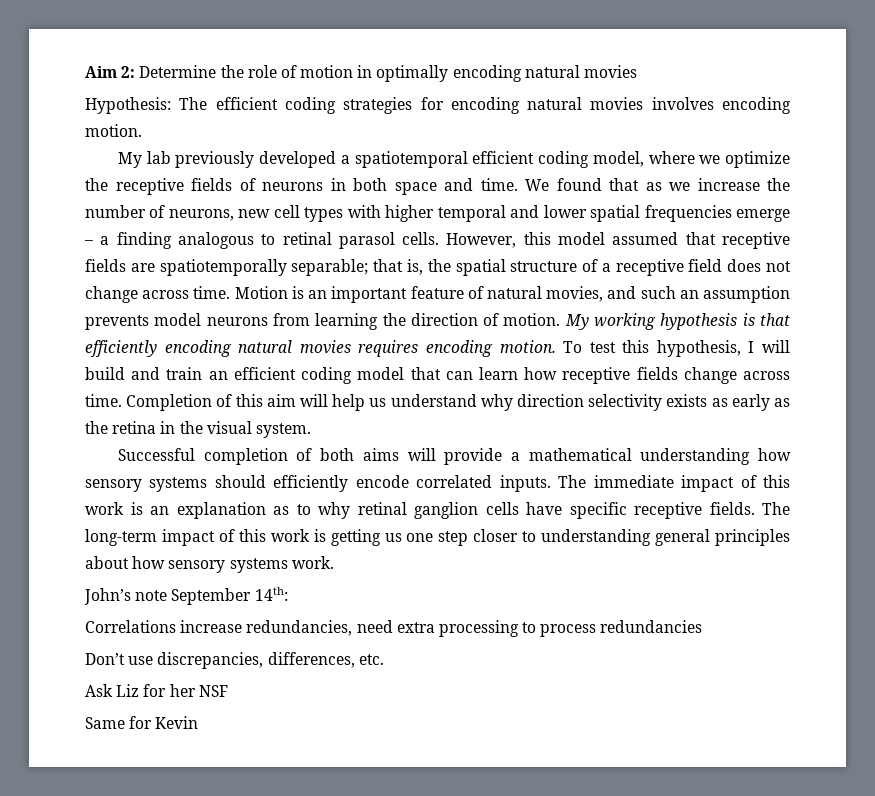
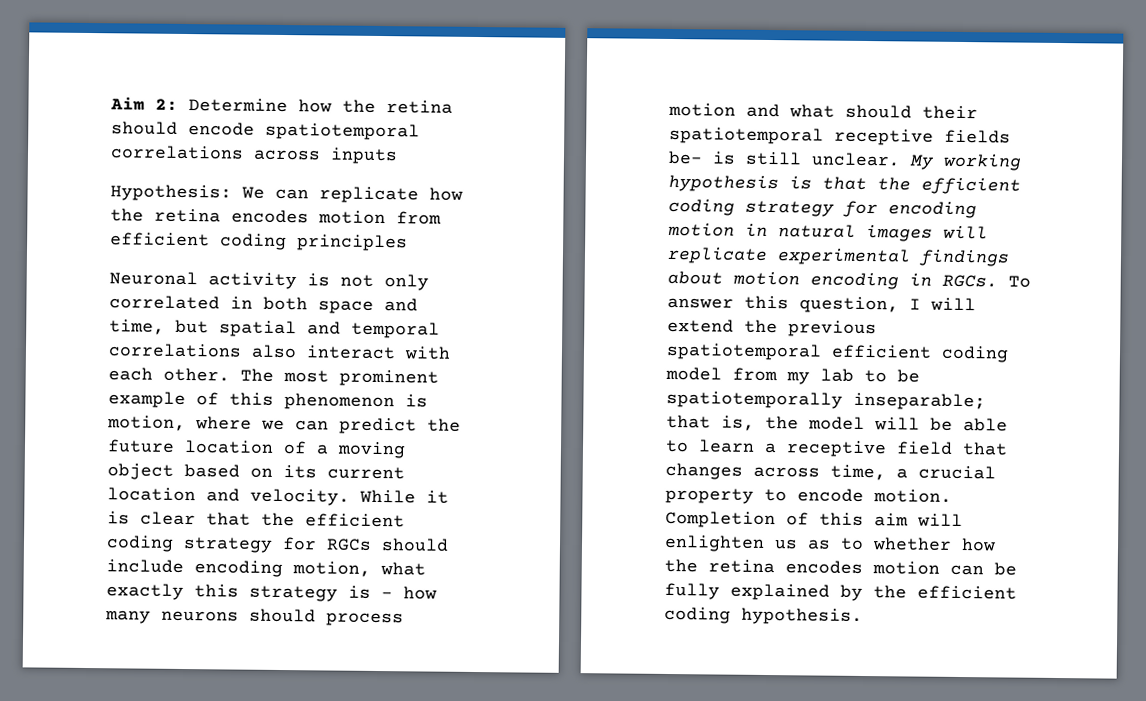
[220,65,638,82] [85,97,791,114] [85,124,142,137] [118,151,790,168] [85,178,790,195] [85,205,790,222] [84,232,790,249] [85,259,792,276] [85,286,790,303] [85,313,561,330] the role of motion in optimally encoding natural movies // Hypothesis: The efficient coding strategies for encoding natural movies involves encoding motion. // My lab previously developed a spatiotemporal efficient coding model, where we optimize the receptive fields of neurons in both space and time. We found that as we increase the number of neurons, new cell types with higher temporal and lower spatial frequencies emerge – a finding analogous to retinal parasol cells. However, this model assumed that receptive fields are spatiotemporally separable; that is, the spatial structure of a receptive field does not change across time. Motion is an important feature of natural movies, and such an assumption prevents model neurons from learning the direction of motion. -> [298,99,453,114] [111,121,420,141] [110,145,398,165] [110,184,463,204] [110,208,442,225] [110,232,408,252] [109,271,429,291] [109,295,418,314] [109,319,440,339] [108,343,451,360] [108,367,439,387] [108,391,428,411] [107,415,461,435] [107,439,406,459] [107,463,405,480] [107,487,449,506] [107,511,405,528] [106,535,449,553] [106,559,426,578] [106,583,437,602] [105,608,404,627] [668,102,978,120] [669,126,1011,146] [668,150,901,167] how the retina should encode spatiotemporal correlations across inputs // Hypothesis: We can replicate how the retina encodes motion from efficient coding principles // Neuronal activity is not only correlated in both space and time, but spatial and temporal correlations also interact with each other. The most prominent example of this phenomenon is motion, where we can predict the future location of a moving object based on its current location and velocity. While it is clear that the efficient coding strategy for RGCs should include encoding motion, what exactly this strategy is – how many neurons should process motion and what should their spatiotemporal receptive fields be– is still unclear.
[85,340,790,357] [85,367,790,384] [85,394,122,407] efficiently encoding natural movies requires encoding motion. To test this hypothesis, I will build and train an efficient coding model that can learn how receptive fields change across time. -> [877,177,1021,195] [668,198,977,219] [668,222,988,242] [667,246,1010,267] [667,270,1031,290] [667,295,976,314] [667,318,877,338] [666,342,1009,363] [665,366,920,385] [666,390,986,411] [666,414,1008,432] [665,439,1008,458] [665,462,996,481] [665,487,952,504] the efficient coding strategy for encoding motion in natural images will replicate experimental findings about motion encoding in RGCs. To answer this question, I will extend the previous spatiotemporal efficient coding model from my lab to be spatiotemporally inseparable; that is, the model will be able to learn a receptive field that changes across time, a crucial property to encode motion.
[332,394,790,411] [85,421,311,438] [118,448,791,465] [85,475,790,492] [85,502,790,519] [85,529,791,546] [85,556,334,573] [84,587,288,605] [85,620,703,637] [85,652,384,669] [85,684,228,697] [85,716,199,729] help us understand why direction selectivity exists as early as the retina in the visual system. // Successful completion of both aims will provide a mathematical understanding how sensory systems should efficiently encode correlated inputs. The immediate impact of this work is an explanation as to why retinal ganglion cells have specific receptive fields. The long-term impact of this work is getting us one step closer to understanding general principles about how sensory systems work. // John’s note September 14th: // Correlations increase redundancies, need extra processing to process redundancies // Don’t use discrepancies, differences, etc. // Ask Liz for her NSF // Same for Kevin -> [664,534,996,552] [664,558,1017,576] [664,582,1017,601] [664,606,863,625] enlighten us as to whether how the retina encodes motion can be fully explained by the efficient coding hypothesis.

